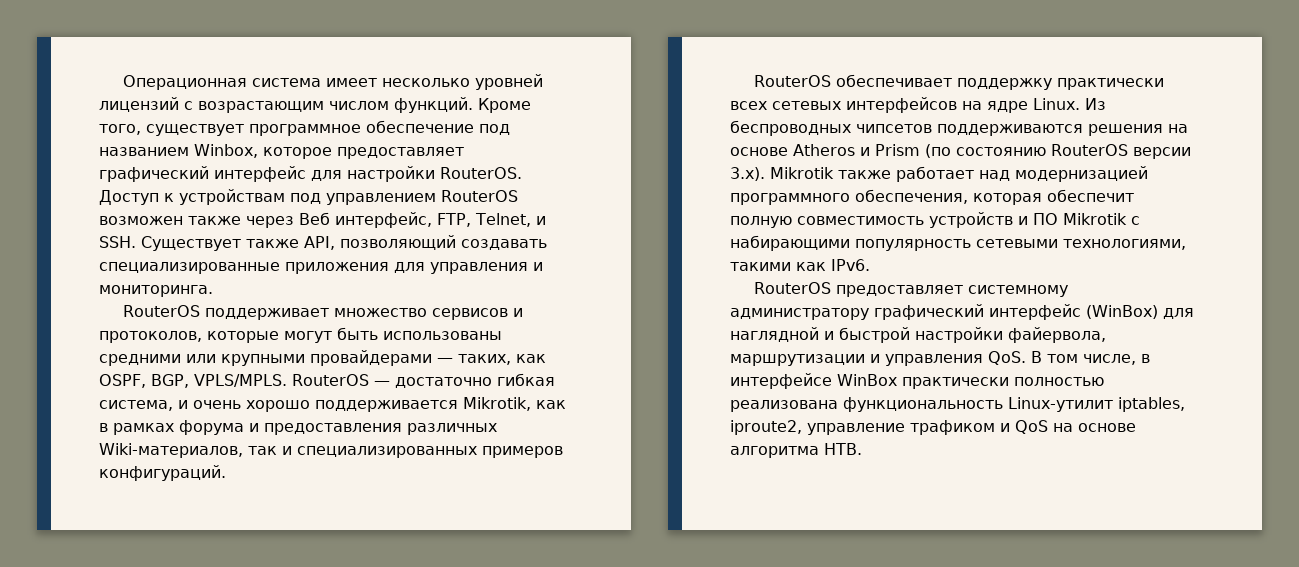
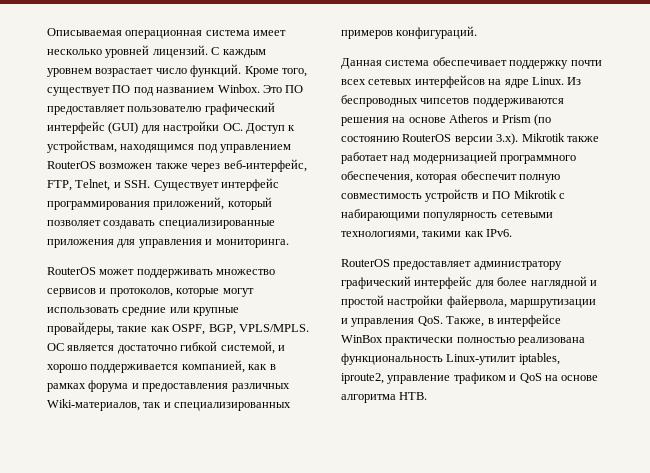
[122,75,247,90] Операционная -> [47,28,203,39] Описываемая операционная
[99,97,531,113] [99,120,510,136] [99,144,464,159] [99,166,306,182] лицензий с возрастающим числом функций. Кроме того, существует программное обеспечение под названием Winbox, которое предоставляет графический интерфейс -> [152,45,266,58] [47,64,307,77] [47,84,304,96] [47,102,275,115] [47,121,139,134] лицензий. С каждым уровнем возрастает число функций. Кроме того, существует ПО под названием Winbox. Это ПО предоставляет пользователю графический интерфейс (GUI)
[440,167,522,179] RouterOS. -> [222,123,243,131] ОС.
[179,189,285,205] устройствам -> [47,140,195,153] устройствам, находящимся
[299,212,432,228] Веб интерфейс, -> [223,159,307,172] веб-интерфейс,
[246,235,456,250] также API, позволяющий -> [220,178,279,191] [47,197,272,210] [47,220,101,226] интерфейс программирования приложений, который позволяет
[204,308,329,320] поддерживает -> [99,269,213,278] может поддерживать
[337,327,502,340] [99,350,546,366] [99,373,555,388] [99,400,241,411] быть использованы средними или крупными провайдерами — таких, как OSPF, BGP, VPLS/MPLS. RouterOS — достаточно гибкая система, и очень -> [47,307,240,316] [47,322,309,335] [47,341,285,354] использовать средние или крупные провайдеры, такие как OSPF, BGP, VPLS/MPLS. ОС является достаточно гибкой системой, и
[463,397,531,411] Mikrotik, -> [181,360,245,373] компанией,
[753,75,831,87] RouterOS -> [341,58,430,69] Данная система
[1056,78,1164,90] практически -> [570,60,602,66] почти
[967,285,1068,297] системному -> (472, 265) none
[1086,305,1194,319] (WinBox) для -> [475,277,528,289] для более
[839,327,910,343] быстрой -> [341,295,384,308] простой
[1031,351,1136,365] В том числе, -> [446,316,485,327] Также,

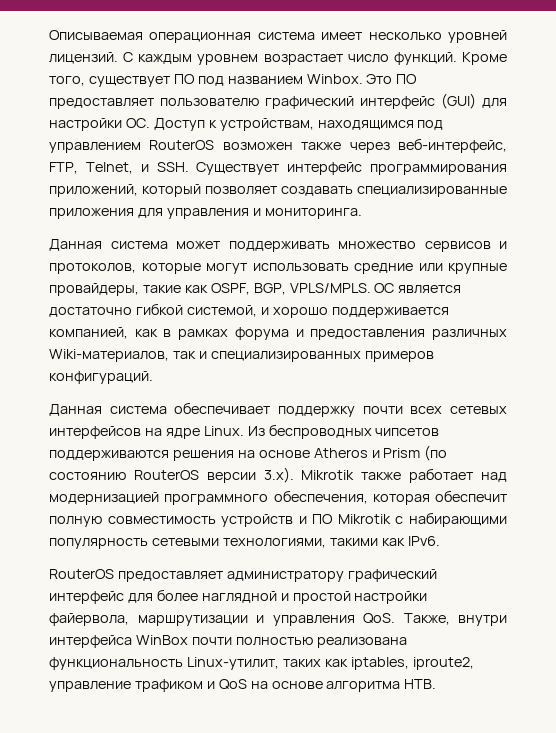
[47,267,96,275] RouterOS -> [49,239,168,251] Данная система
[487,314,561,327] [341,335,586,346] [341,353,517,365] в интерфейсе WinBox практически полностью реализована функциональность Linux-утилит -> [458,615,507,626] [49,635,407,648] [49,657,348,670] внутри интерфейса WinBox почти полностью реализована функциональность Linux-утилит, таких как

